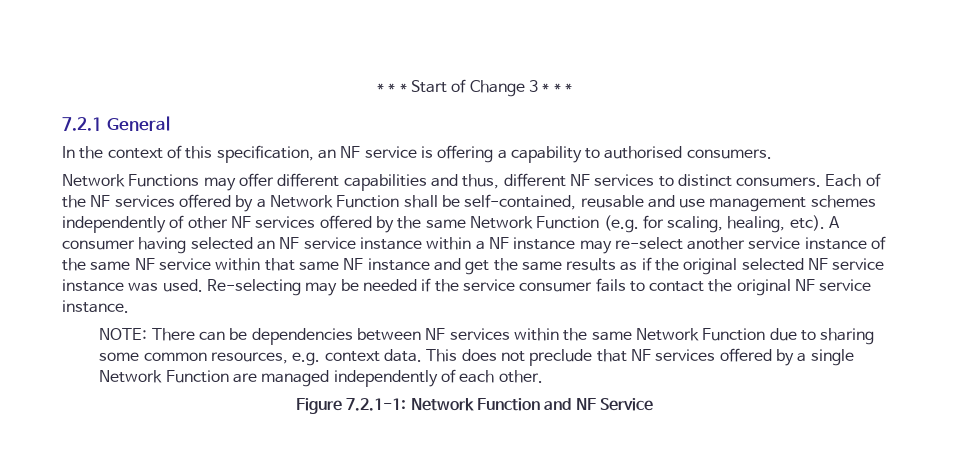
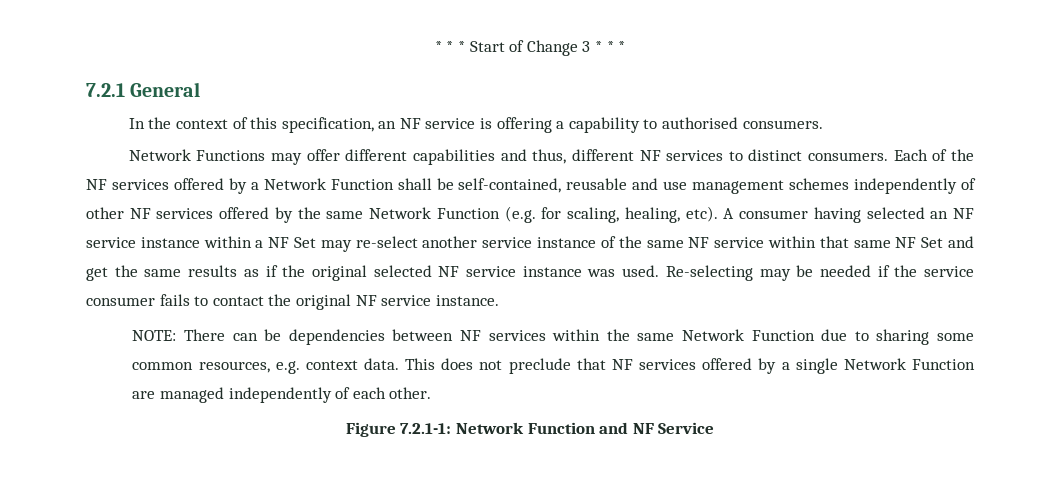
[513,237,576,250] instance -> [294,237,317,248] Set
[367,258,430,271] instance -> [921,237,944,248] Set

